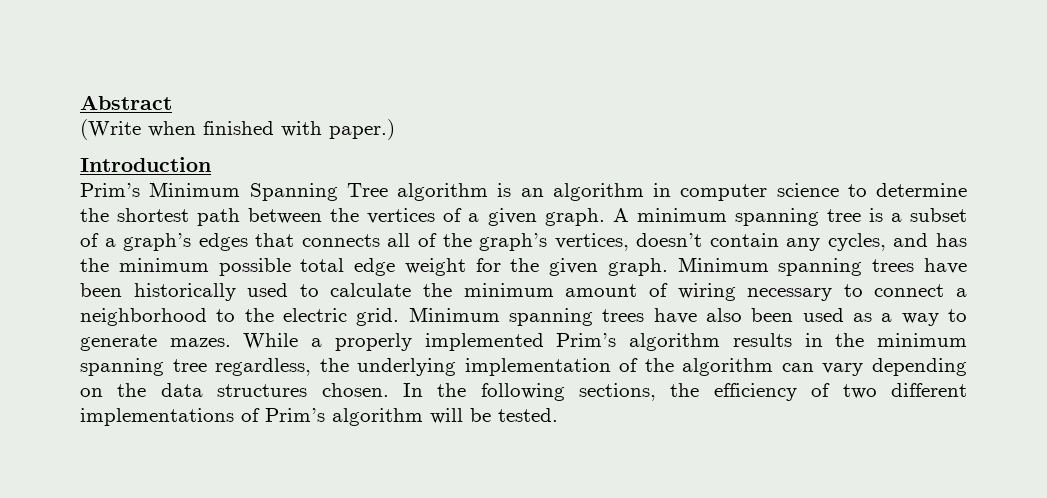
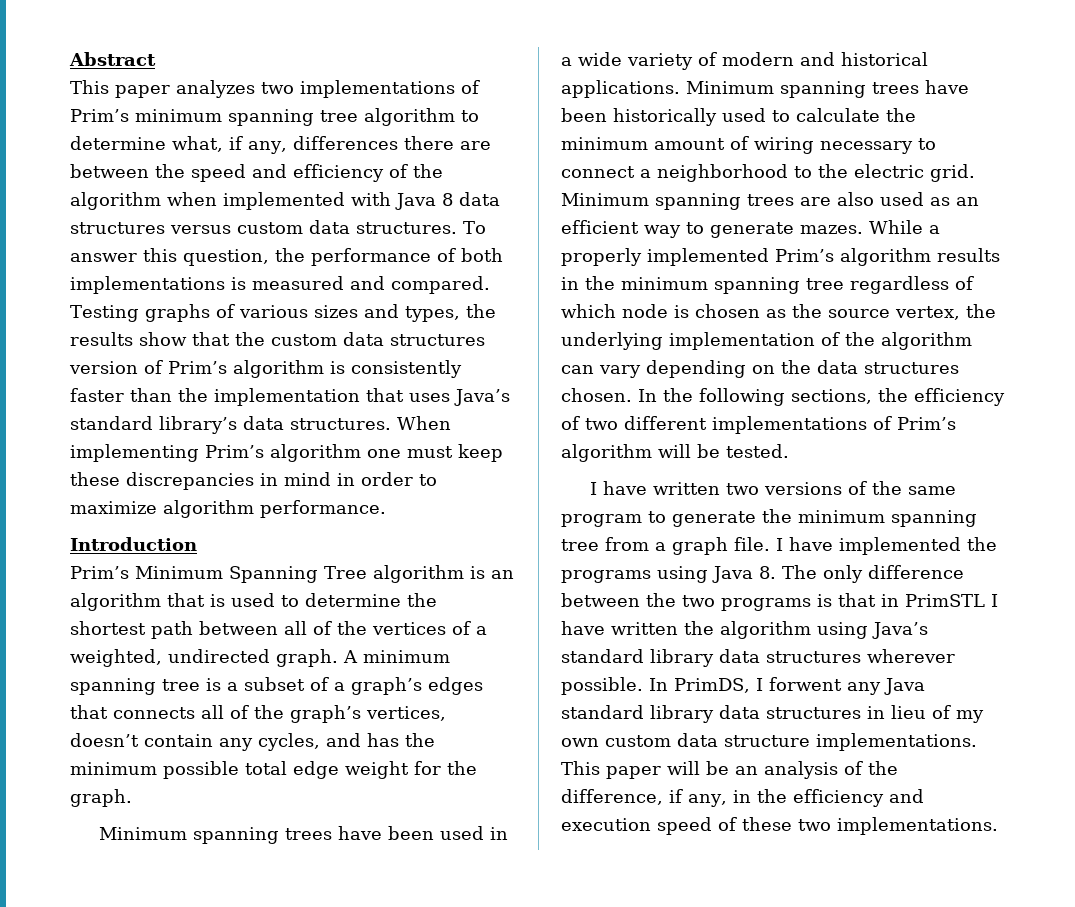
[80,119,395,140] (Write when finished with paper.) -> [70,80,480,98] [70,108,479,126] [70,136,491,154] [70,164,443,182] [70,192,500,210] [70,220,486,234] [70,248,503,266] [70,276,490,294] [70,304,496,322] [70,332,485,346] [69,360,462,378] [70,388,510,406] [70,416,451,434] [70,444,503,462] [70,472,437,490] [70,500,386,518] This paper analyzes two implementations of Prim’s minimum spanning tree algorithm to determine what, if any, differences there are between the speed and efficiency of the algorithm when implemented with Java 8 data structures versus custom data structures. To answer this question, the performance of both implementations is measured and compared. Testing graphs of various sizes and types, the results show that the custom data structures version of Prim’s algorithm is consistently faster than the implementation that uses Java’s standard library’s data structures. When implementing Prim’s algorithm one must keep these discrepancies in mind in order to maximize algorithm performance.
[653,183,839,201] in computer science -> [167,593,275,607] that is used
(323, 216) none -> [284,621,332,635] all of
[487,208,537,226] given -> [70,649,270,667] weighted, undirected
[549,258,668,276] given graph. -> [70,789,132,807] [99,826,509,844] [561,52,928,70] [561,80,680,98] graph. // Minimum spanning trees have been used in a wide variety of modern and historical applications.
[653,308,893,324] have also been used as a -> [800,192,979,206] [561,220,639,234] are also used as an efficient
[215,358,312,376] regardless, -> [850,276,974,294] [561,304,960,320] regardless of which node is chosen as the source vertex,
(558, 415) none -> [590,481,957,495] [561,509,977,527] [561,537,997,555] [561,565,964,583] [561,593,998,611] [561,621,928,639] [561,649,955,667] [561,677,925,695] [561,705,984,723] [561,733,977,751] [561,761,898,779] [561,789,924,807] [561,817,998,835] // I have written two versions of the same program to generate the minimum spanning tree from a graph file. I have implemented the programs using Java 8. The only difference between the two programs is that in PrimSTL I have written the algorithm using Java’s standard library data structures wherever possible. In PrimDS, I forwent any Java standard library data structures in lieu of my own custom data structure implementations. This paper will be an analysis of the difference, if any, in the efficiency and execution speed of these two implementations.

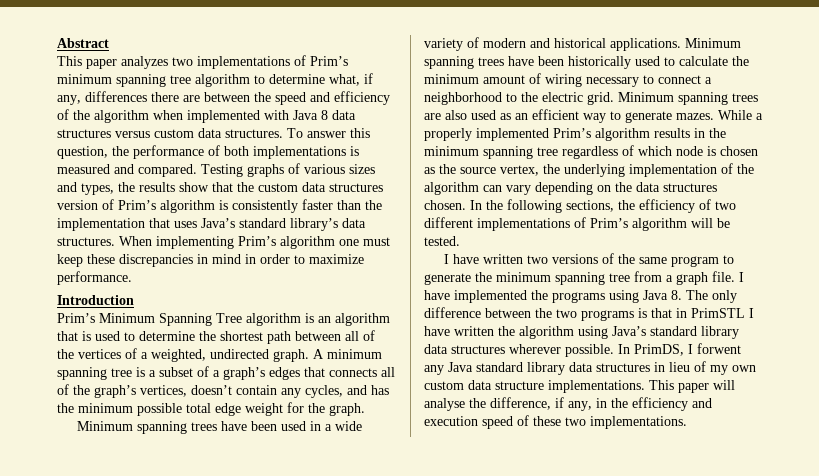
[163,500,254,518] algorithm -> (364, 259) none
[706,761,863,779] be an analysis of -> [424,398,465,411] analyse

